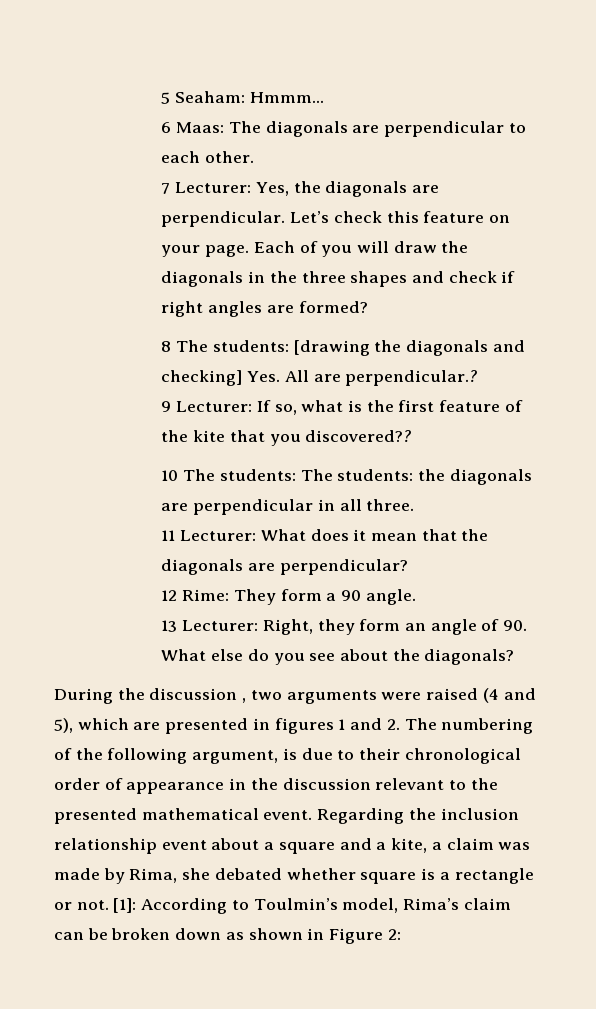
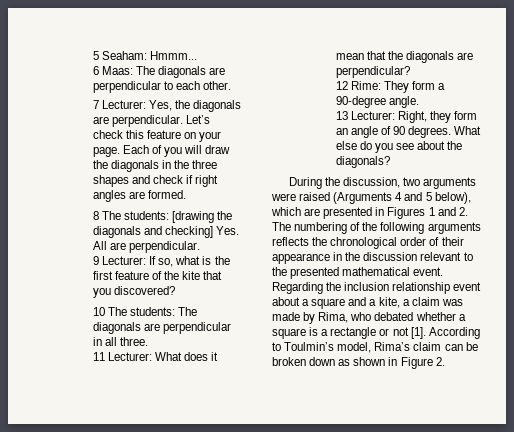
[298,301,368,313] formed? -> [148,190,187,199] formed.
[345,370,478,386] perpendicular.? -> [129,241,201,253] perpendicular.
[305,430,412,442] discovered?? -> [114,286,176,295] discovered?
[337,469,445,481] students: the -> (198, 311) none
[340,590,361,601] 90 -> [335,96,386,108] 90-degree
[503,620,528,631] 90. -> [393,126,452,138] 90 degrees.
[149,688,247,703] discussion , -> [343,177,401,188] discussion,
[482,688,536,703] [54,718,73,733] (4 and 5), -> [333,192,471,204] (Arguments 4 and 5 below),
[274,718,334,734] figures -> [387,207,426,219] Figures
[192,748,401,764] argument, is due to their -> [427,222,481,234] [272,237,328,246] arguments reflects the
(123, 784) none -> [441,237,464,246] their
[182,868,211,880] she -> [350,312,372,321] who
(356, 874) none -> [458,314,466,321] a
[76,898,137,913] not. [1]: -> [392,327,426,339] not [1].
[387,929,401,940] 2: -> [435,357,445,366] 2.

